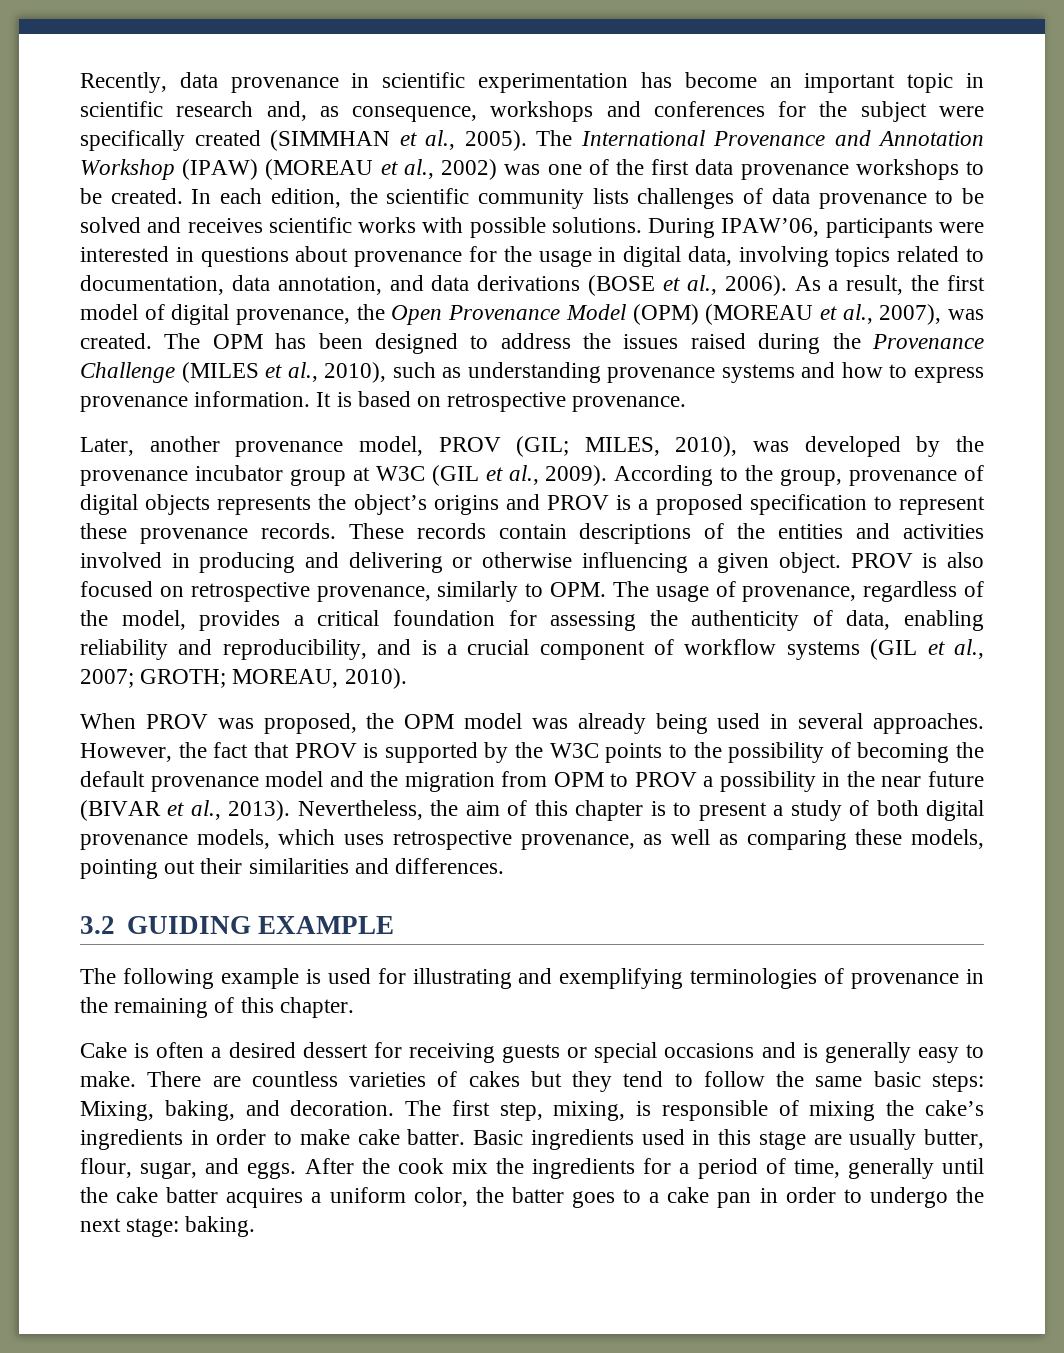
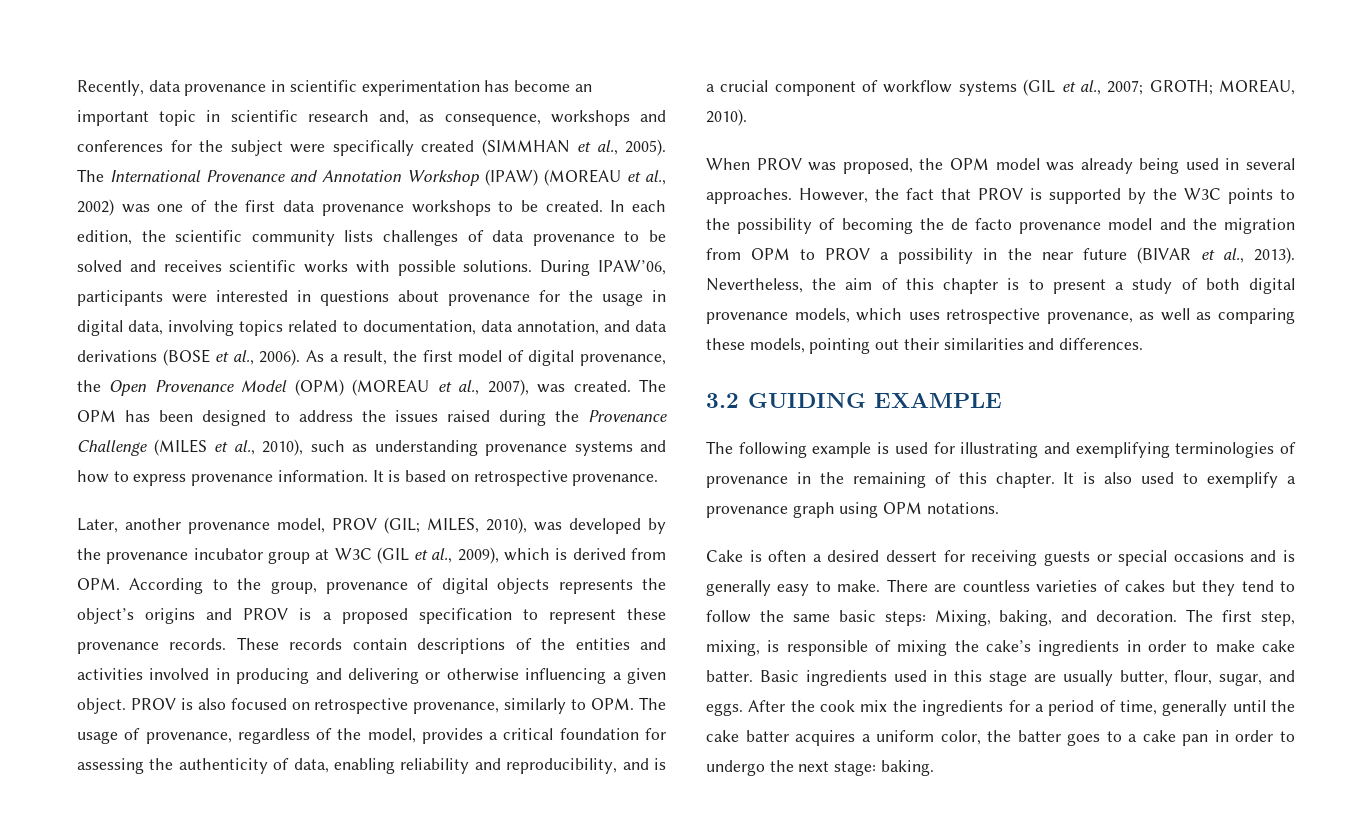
[545,465,608,486] 2009). -> [457,547,667,564] [77,578,120,590] 2009), which is derived from OPM.
[80,771,145,787] default -> [950,218,1013,230] de facto
(354, 1007) none -> [1063,472,1296,488] [706,502,999,518] It is also used to exemplify a provenance graph using OPM notations.

